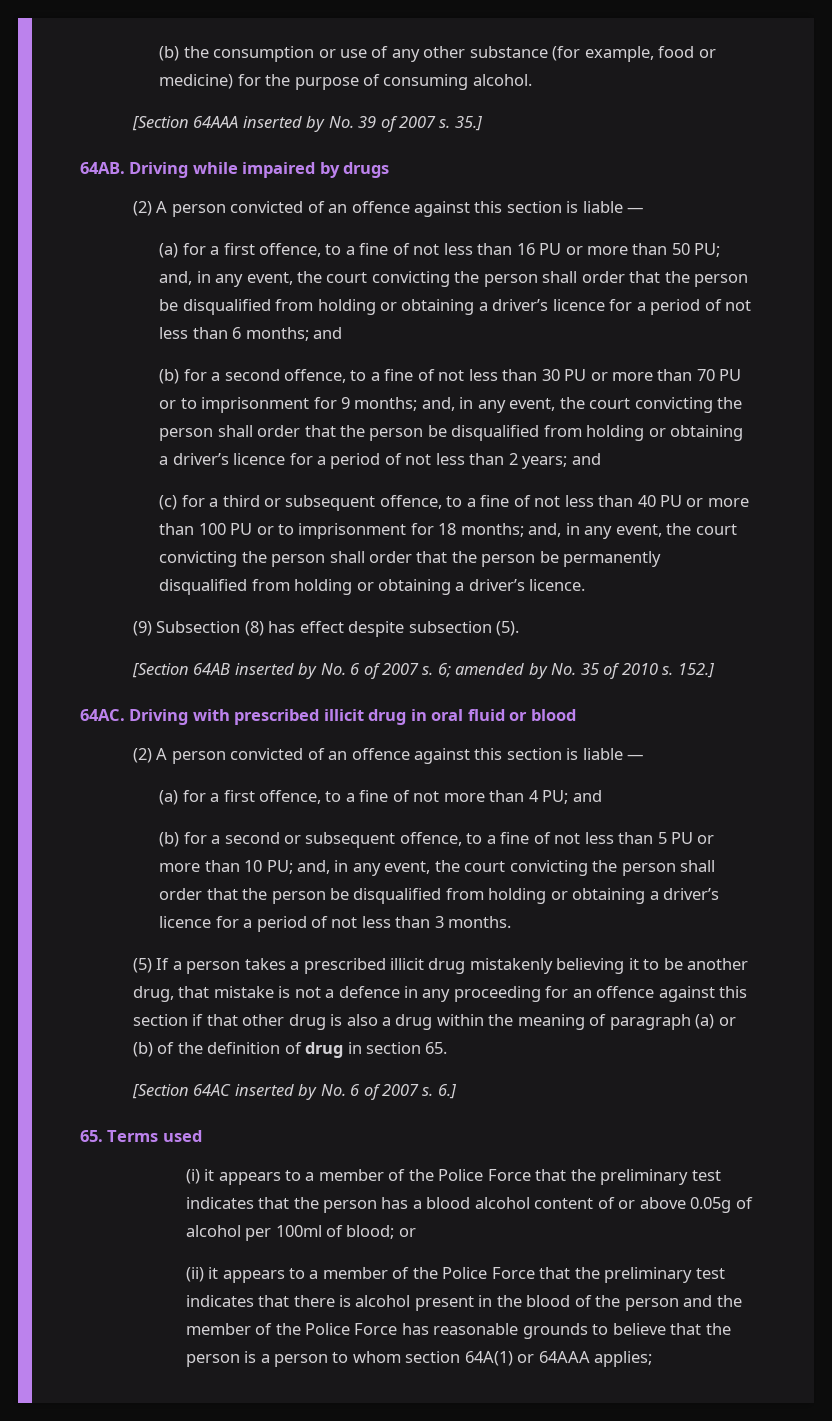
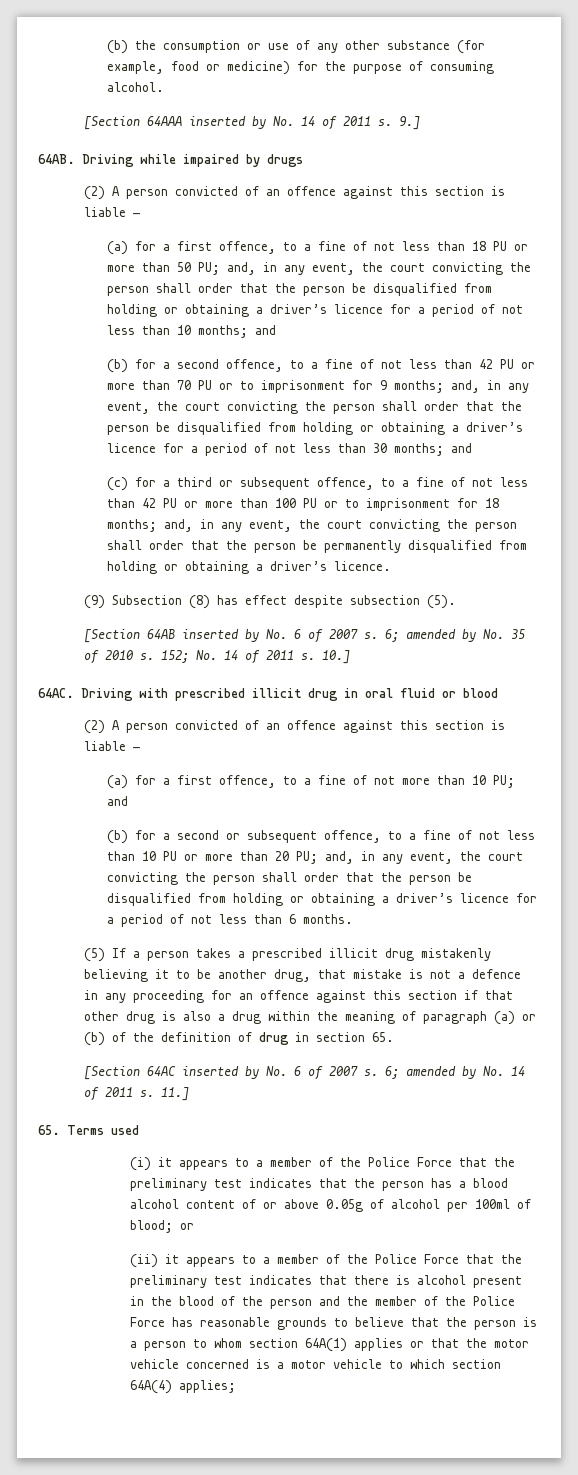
[358,116,483,132] 39 of 2007 s. 35.] -> [301,116,421,130] 14 of 2011 s. 9.]
[516,243,535,255] 16 -> [472,241,487,251] 18
[232,327,242,339] 6 -> [177,325,192,335] 10
[541,369,560,381] 30 -> [479,359,494,369] 42
[508,453,568,469] 2 years; -> [373,443,445,456] 30 months;
[637,495,656,507] 40 -> [142,498,157,508] 42
[677,663,715,678] 152.] -> [161,650,351,664] 152; No. 14 of 2011 s. 10.]
[528,790,539,802] 4 -> [472,775,487,785] 10
[657,832,715,844] [159,860,263,872] 5 PU or more than 10 -> [142,851,290,861] 10 PU or more than 20
[434,916,444,928] 3 -> [289,914,297,924] 6
[437,1084,457,1099] 6.] -> [385,1066,526,1079] [84,1087,190,1101] 6; amended by No. 14 of 2011 s. 11.]
[517,1351,590,1363] or 64AAA -> [354,1338,530,1351] [130,1359,502,1369] [130,1380,173,1394] applies or that the motor vehicle concerned is a motor vehicle to which section 64A(4)

